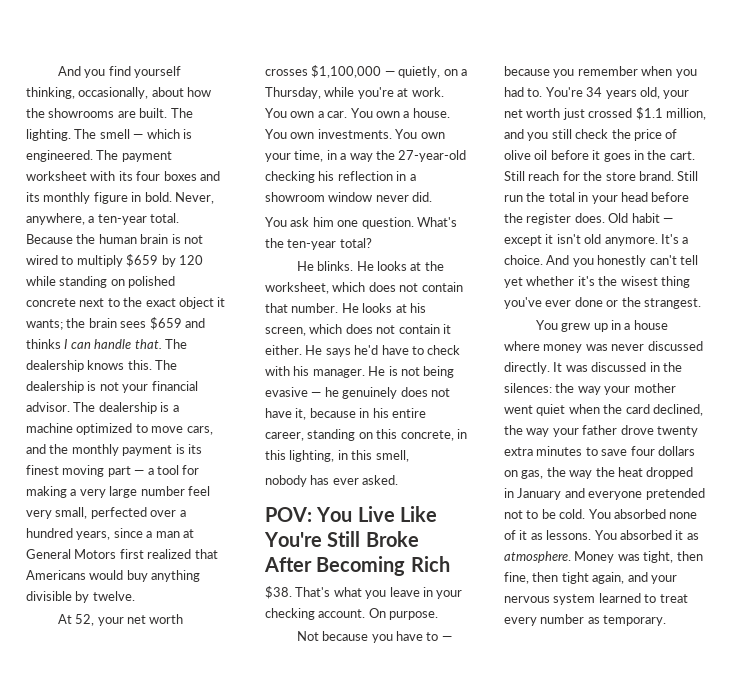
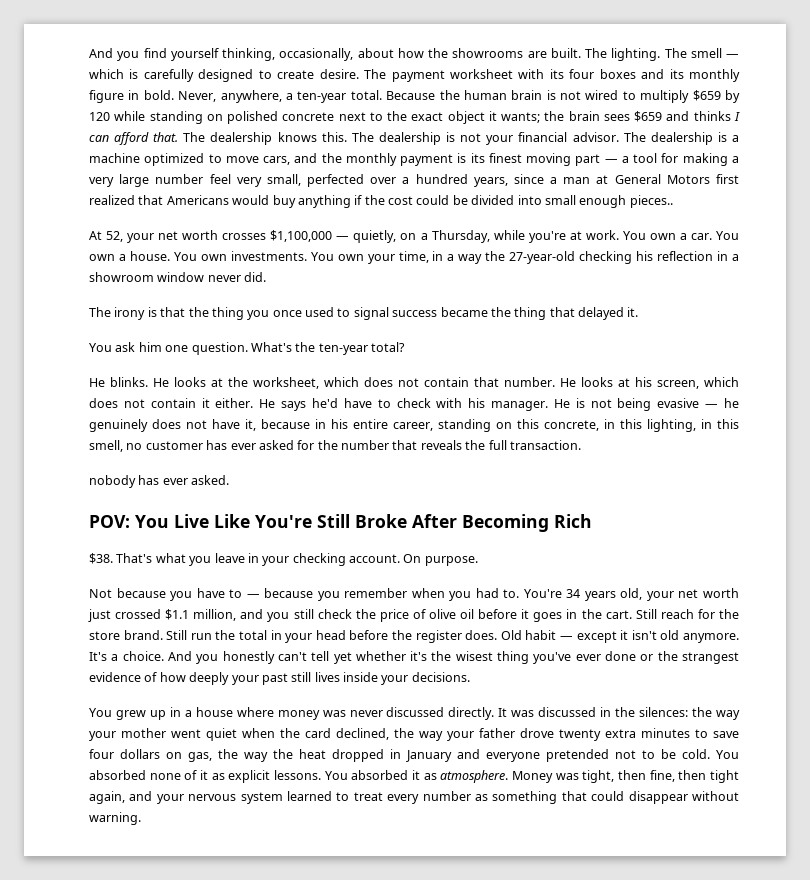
[26,150,93,162] engineered. -> [143,69,359,82] carefully designed to create desire.
[94,339,132,349] handle -> [114,132,150,145] afford
[26,591,135,603] divisible by twelve. -> [354,195,673,208] if the cost could be divided into small enough pieces..
(433, 197) none -> [89,307,639,320] // The irony is that the thing you once used to signal success became the thing that delayed it.
(409, 456) none -> [126,440,581,450] no customer has ever asked for the number that reveals the full transaction.
[643,298,701,309] strangest. -> [681,652,739,664] [89,672,470,685] strangest evidence of how deeply your past still lives inside your decisions.
(543, 536) none -> [228,770,271,783] explicit
[603,615,667,626] temporary. -> [492,791,739,804] [89,812,141,825] something that could disappear without warning.

